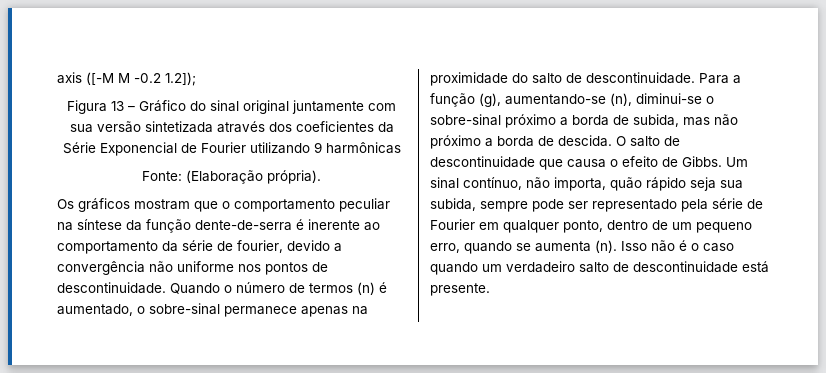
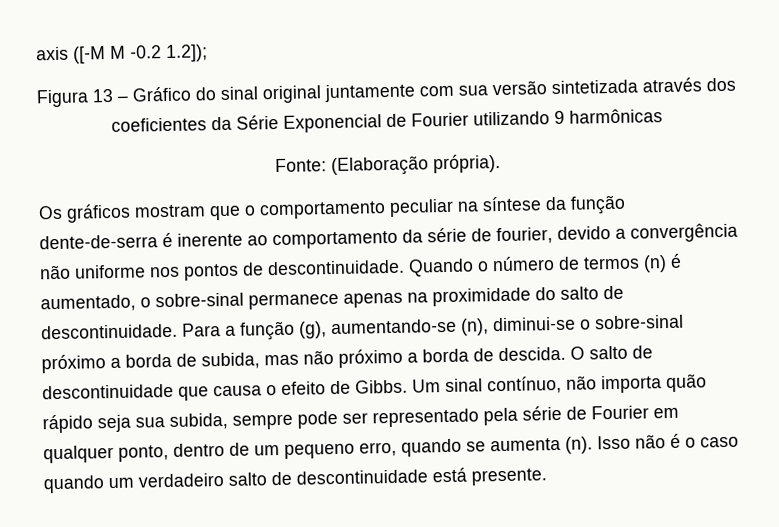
[554,177,606,191] importa, -> [601,375,662,394] importa

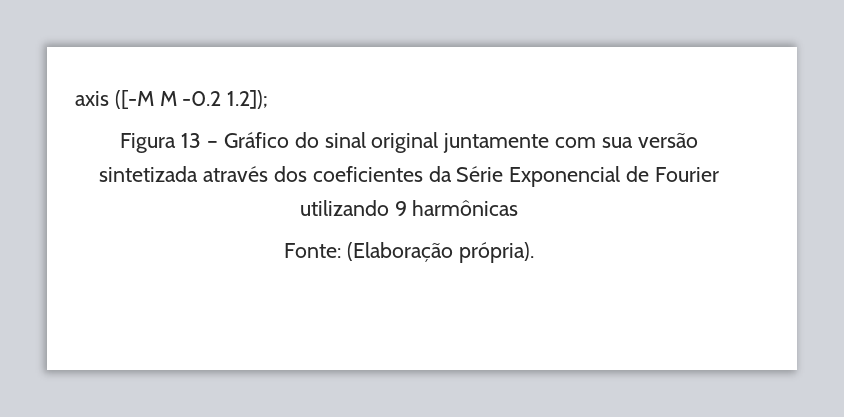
[38,194,626,223] [39,222,738,250] [39,253,682,281] [40,285,624,313] [41,314,684,341] [41,345,653,374] [42,373,707,401] [42,405,679,434] [43,433,739,464] [43,467,547,494] // Os gráficos mostram que o comportamento peculiar na síntese da função dente-de-serra é inerente ao comportamento da série de fourier, devido a convergência não uniforme nos pontos de descontinuidade. Quando o número de termos (n) é aumentado, o sobre-sinal permanece apenas na proximidade do salto de descontinuidade. Para a função (g), aumentando-se (n), diminui-se o sobre-sinal próximo a borda de subida, mas não próximo a borda de descida. O salto de descontinuidade que causa o efeito de Gibbs. Um sinal contínuo, não importa quão rápido seja sua subida, sempre pode ser representado pela série de Fourier em qualquer ponto, dentro de um pequeno erro, quando se aumenta (n). Isso não é o caso quando um verdadeiro salto de descontinuidade está presente. -> (534, 252) none

